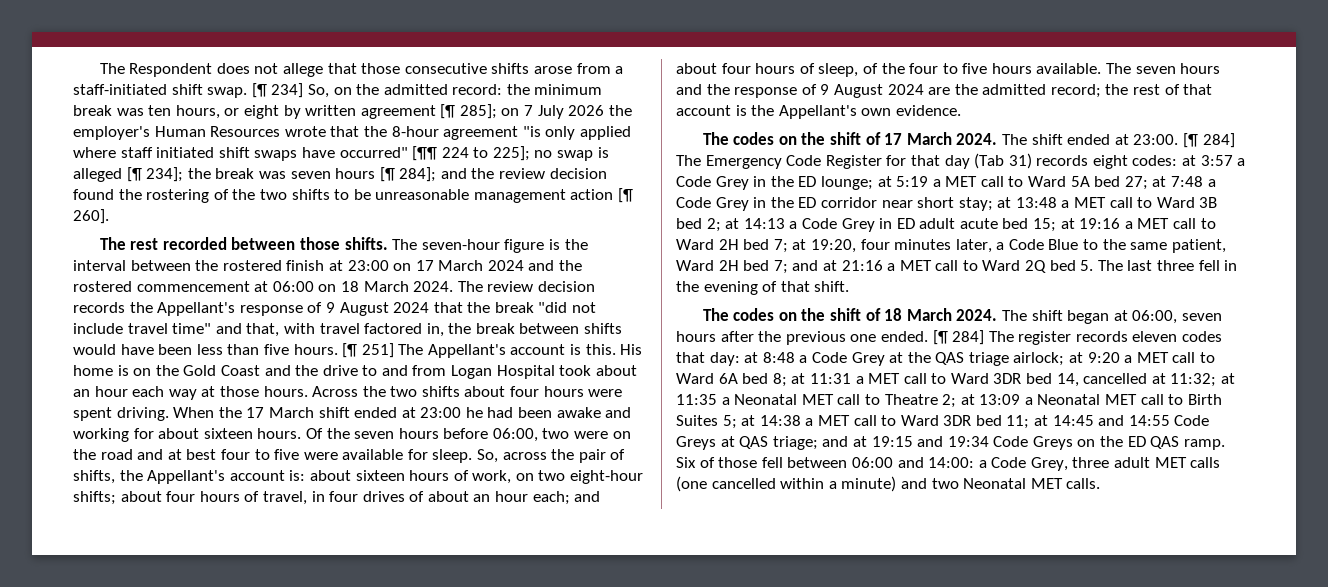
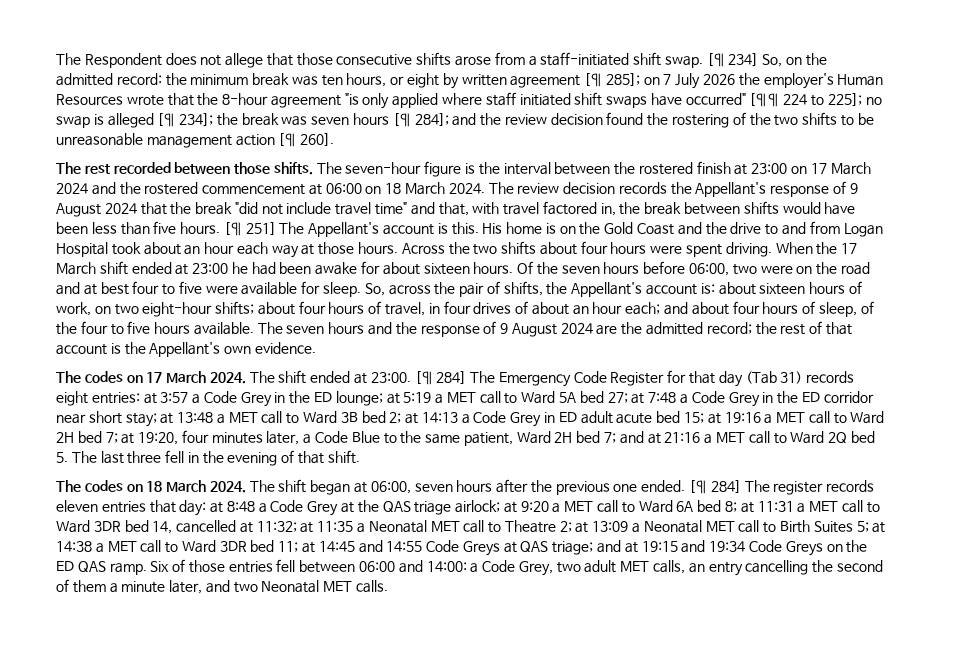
[605,407,632,418] [73,428,129,442] and working -> (358, 268) none
[801,132,881,145] the shift of -> (143, 379) none
[1132,155,1178,166] codes: -> [91,392,140,404] entries:
[801,308,881,321] the shift of -> (143, 488) none
[1182,331,1223,342] codes -> [101,501,146,513] entries
(758, 462) none -> [228,561,273,573] entries
[1072,457,1110,468] three -> [556,562,581,573] two
[1190,457,1221,468] [676,476,897,492] calls (one cancelled within a minute) -> [653,560,883,576] [56,579,203,594] calls, an entry cancelling the second of them a minute later,

